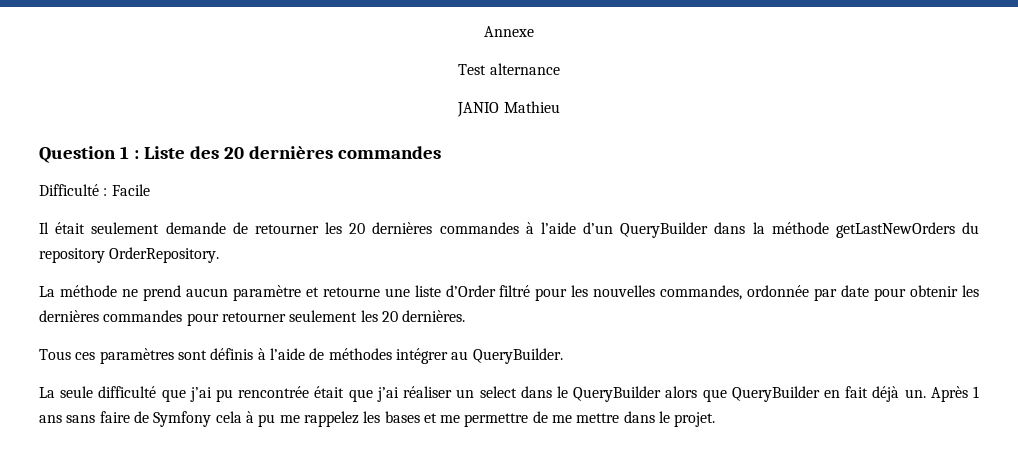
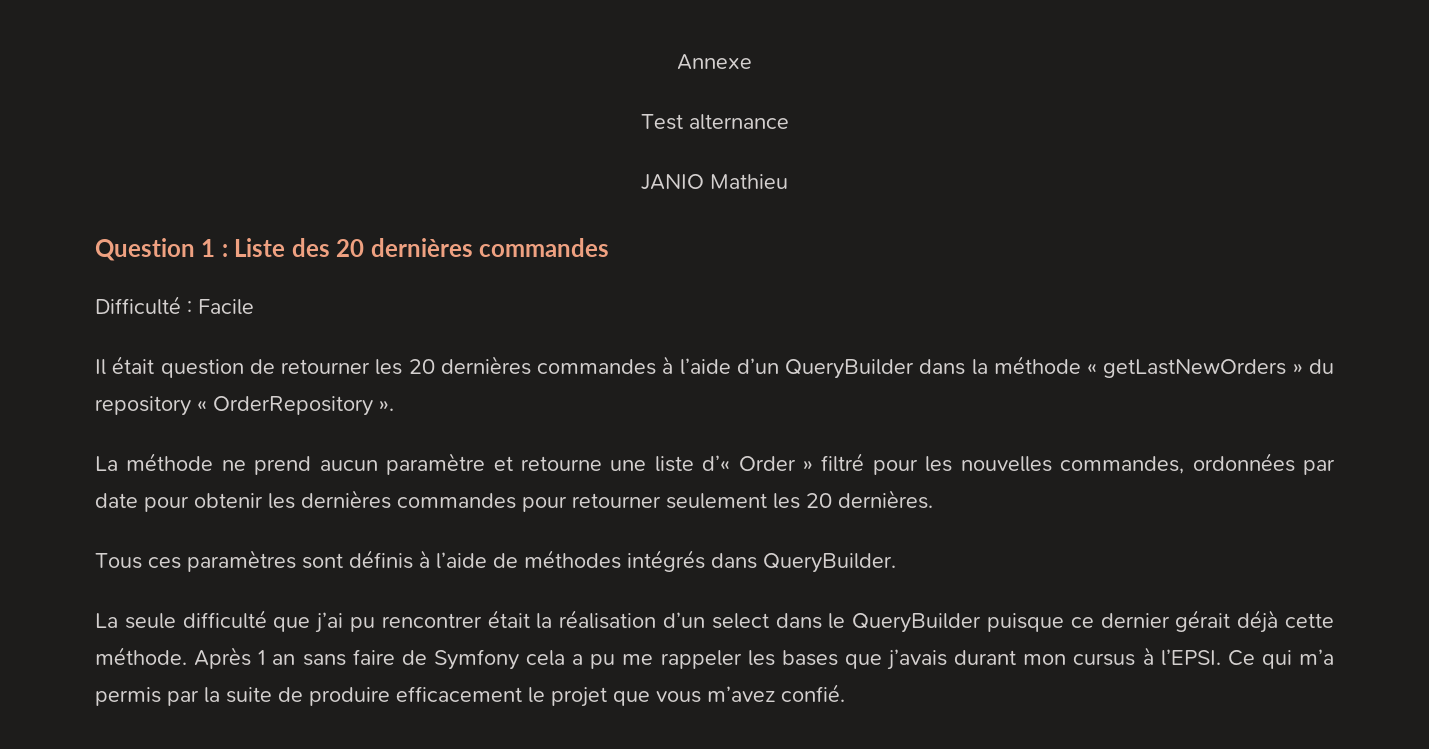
[91,222,226,234] seulement demande -> [160,359,244,378] question
[835,222,979,238] [39,247,220,263] getLastNewOrders du repository OrderRepository. -> [1087,359,1335,378] [95,396,394,416] « getLastNewOrders » du repository « OrderRepository ».
[445,285,496,297] d’Order -> [702,455,814,471] d’« Order »
[747,285,810,297] ordonnée -> [1192,453,1295,472] ordonnées
[395,348,469,364] intégrer au -> [627,550,757,572] intégrés dans
[238,386,926,402] rencontrée était que j’ai réaliser un select dans le QueryBuilder alors que QueryBuilder en fait déjà un. -> [381,610,1334,633] [95,647,187,665] rencontrer était la réalisation d’un select dans le QueryBuilder puisque ce dernier gérait déjà cette méthode.
[39,415,62,423] ans -> [272,654,296,665] an
[245,411,254,423] à -> [572,654,584,665] a
[303,411,359,427] rappelez -> [660,650,742,669] rappeler
[423,411,716,427] et me permettre de me mettre dans le projet. -> [844,647,1334,670] [95,684,845,707] que j’avais durant mon cursus à l’EPSI. Ce qui m’a permis par la suite de produire efficacement le projet que vous m’avez confié.

